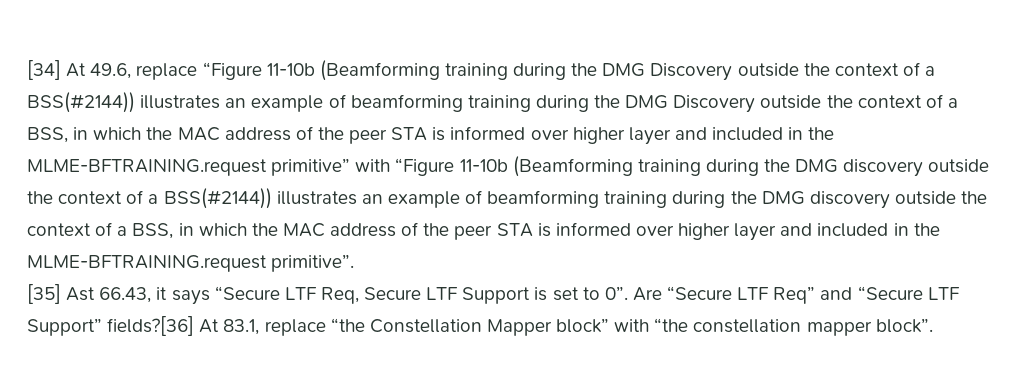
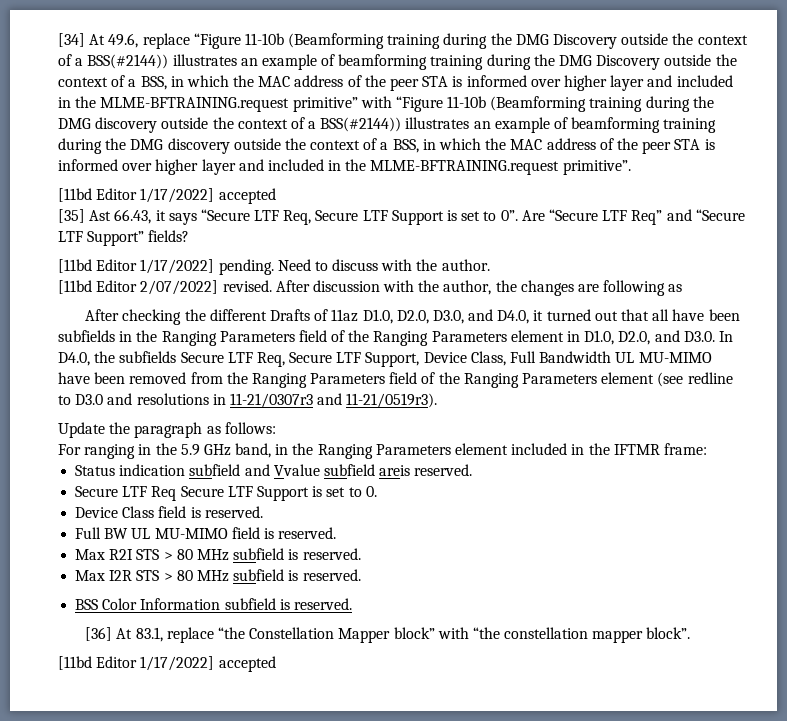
(355, 263) none -> [58,188,276,204] // [11bd Editor 1/17/2022] accepted
[107,316,195,336] fields?[36] -> [148,230,190,242] [58,259,490,275] [58,280,683,296] [85,309,740,325] [58,330,733,346] [58,351,712,367] [58,372,733,388] [58,393,438,408] [58,422,276,438] [58,443,707,459] [75,464,473,476] [75,486,377,501] [75,506,263,518] [75,527,337,539] [75,548,361,561] [75,569,361,582] [75,598,352,610] [85,627,113,641] fields? // [11bd Editor 1/17/2022] pending. Need to discuss with the author. // [11bd Editor 2/07/2022] revised. After discussion with the author, the changes are following as // After checking the different Drafts of 11az D1.0, D2.0, D3.0, and D4.0, it turned out that all have been subfields in the Ranging Parameters field of the Ranging Parameters element in D1.0, D2.0, and D3.0. In D4.0, the subfields Secure LTF Req, Secure LTF Support, Device Class, Full Bandwidth UL MU-MIMO have been removed from the Ranging Parameters field of the Ranging Parameters element (see redline to D3.0 and resolutions in 11-21/0307r3 and 11-21/0519r3). // Update the paragraph as follows: // For ranging in the 5.9 GHz band, in the Ranging Parameters element included in the IFTMR frame: // Status indication subfield and Vvalue subfield areis reserved. // Secure LTF Req Secure LTF Support is set to 0. // Device Class field is reserved. // Full BW UL MU-MIMO field is reserved. // Max R2I STS > 80 MHz subfield is reserved. // Max I2R STS > 80 MHz subfield is reserved. // BSS Color Information subfield is reserved. // [36]
(933, 325) none -> [58,656,276,672] // [11bd Editor 1/17/2022] accepted

